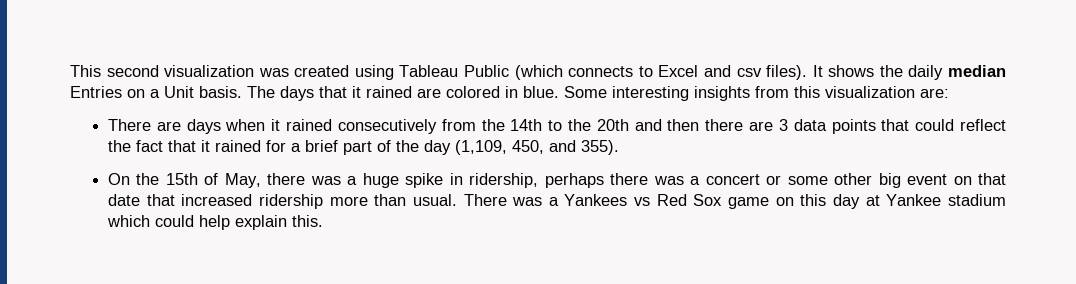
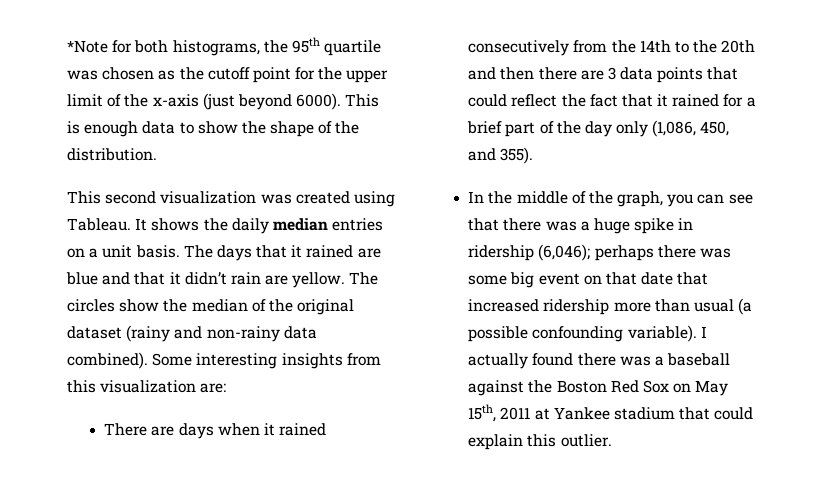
(70, 71) none -> [67,37,382,56] [67,67,389,83] [67,93,380,110] [67,121,360,137] [67,148,157,161] *Note for both histograms, the 95th quartile was chosen as the cutoff point for the upper limit of the x-axis (just beyond 6000). This is enough data to show the shape of the distribution. //
[399,65,808,80] Tableau Public (which connects to Excel and csv files). -> [67,218,131,231] Tableau.
[70,86,122,98] Entries -> [332,218,384,231] entries
[164,86,194,98] Unit -> [102,245,133,258] unit
[446,86,559,98] colored in blue. -> [66,272,379,288] [67,299,355,315] [67,325,317,342] [67,352,148,369] blue and that it didn’t rain are yellow. The circles show the median of the original dataset (rainy and non-rainy data combined).
[454,140,507,155] (1,109, -> [616,120,697,137] only (1,086,
[107,173,261,188] On the 15th of May, -> [468,191,753,207] [468,218,500,231] In the middle of the graph, you can see that
[469,173,539,188] ridership, -> [468,244,591,261] ridership (6,046);
[690,173,873,185] a concert or some other -> [468,275,508,285] some
[412,194,1006,209] [106,215,323,230] usual. There was a Yankees vs Red Sox game on this day at Yankee stadium which could help explain this. -> [693,298,753,315] [468,325,707,342] [468,353,731,369] [468,380,729,396] [468,404,754,422] [468,434,612,450] usual (a possible confounding variable). I actually found there was a baseball against the Boston Red Sox on May 15th, 2011 at Yankee stadium that could explain this outlier.

